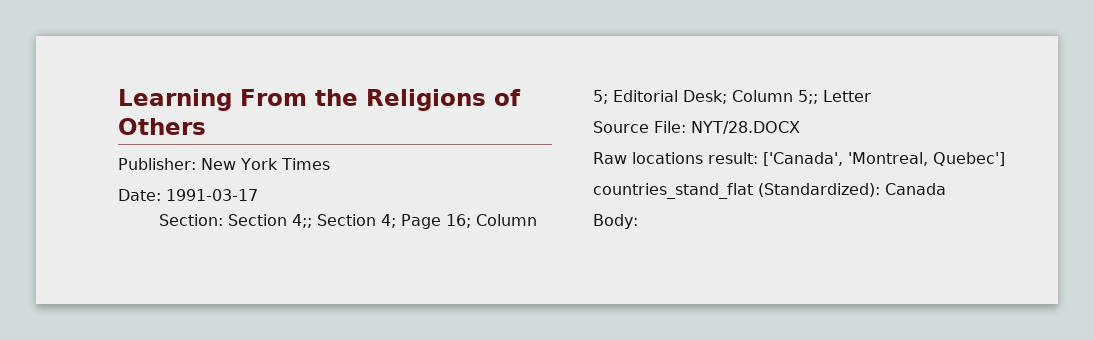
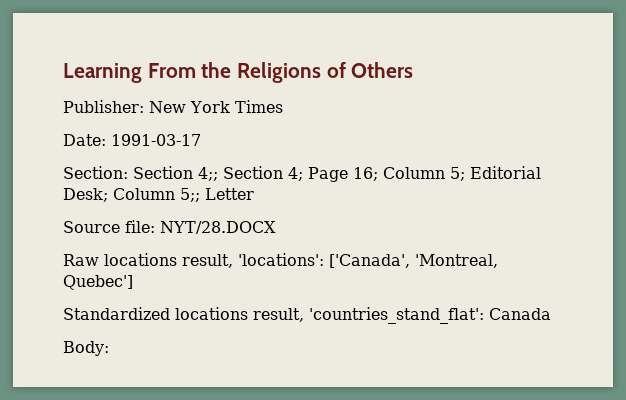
[654,121,686,133] File: -> [125,220,155,233] file:
[708,152,758,164] result: -> [182,253,324,268] result, 'locations':
[593,183,880,199] countries_stand_flat (Standardized): -> [63,307,484,324] Standardized locations result, 'countries_stand_flat':

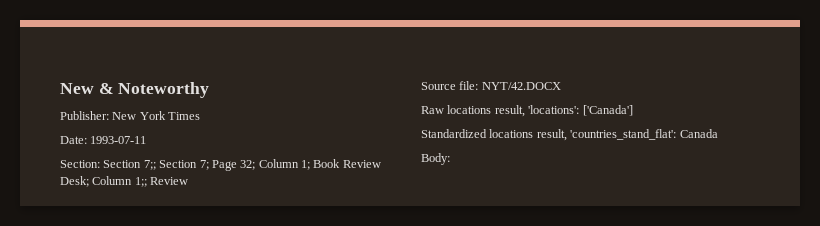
[63,62,414,83] Learning From the Religions of Others -> [60,82,210,98] New & Noteworthy
[111,134,201,146] 1991-03-17 -> [90,136,147,144] 1993-07-11
[198,166,541,182] [63,188,254,202] 4;; Section 4; Page 16; Column 5; Editorial Desk; Column 5;; Letter -> [143,159,381,171] [60,176,189,187] 7;; Section 7; Page 32; Column 1; Book Review Desk; Column 1;; Review
[160,221,276,234] NYT/28.DOCX -> [481,82,561,90] NYT/42.DOCX
[329,254,498,268] [63,275,133,290] ['Canada', 'Montreal, Quebec'] -> [582,105,633,116] ['Canada']

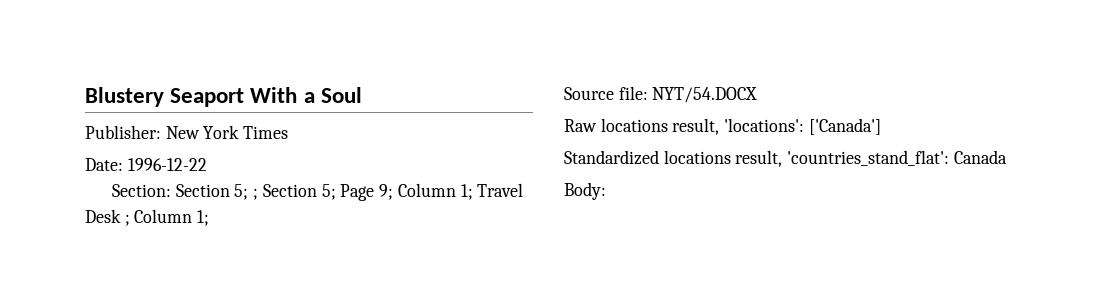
[60,82,210,98] New & Noteworthy -> [85,87,362,107] Blustery Seaport With a Soul
[90,136,147,144] 1993-07-11 -> [127,158,207,171] 1996-12-22
[143,159,381,171] [60,176,189,187] 7;; Section 7; Page 32; Column 1; Book Review Desk; Column 1;; Review -> [234,183,524,201] [85,209,210,226] 5; ; Section 5; Page 9; Column 1; Travel Desk ; Column 1;
[481,82,561,90] NYT/42.DOCX -> [652,87,758,103] NYT/54.DOCX

